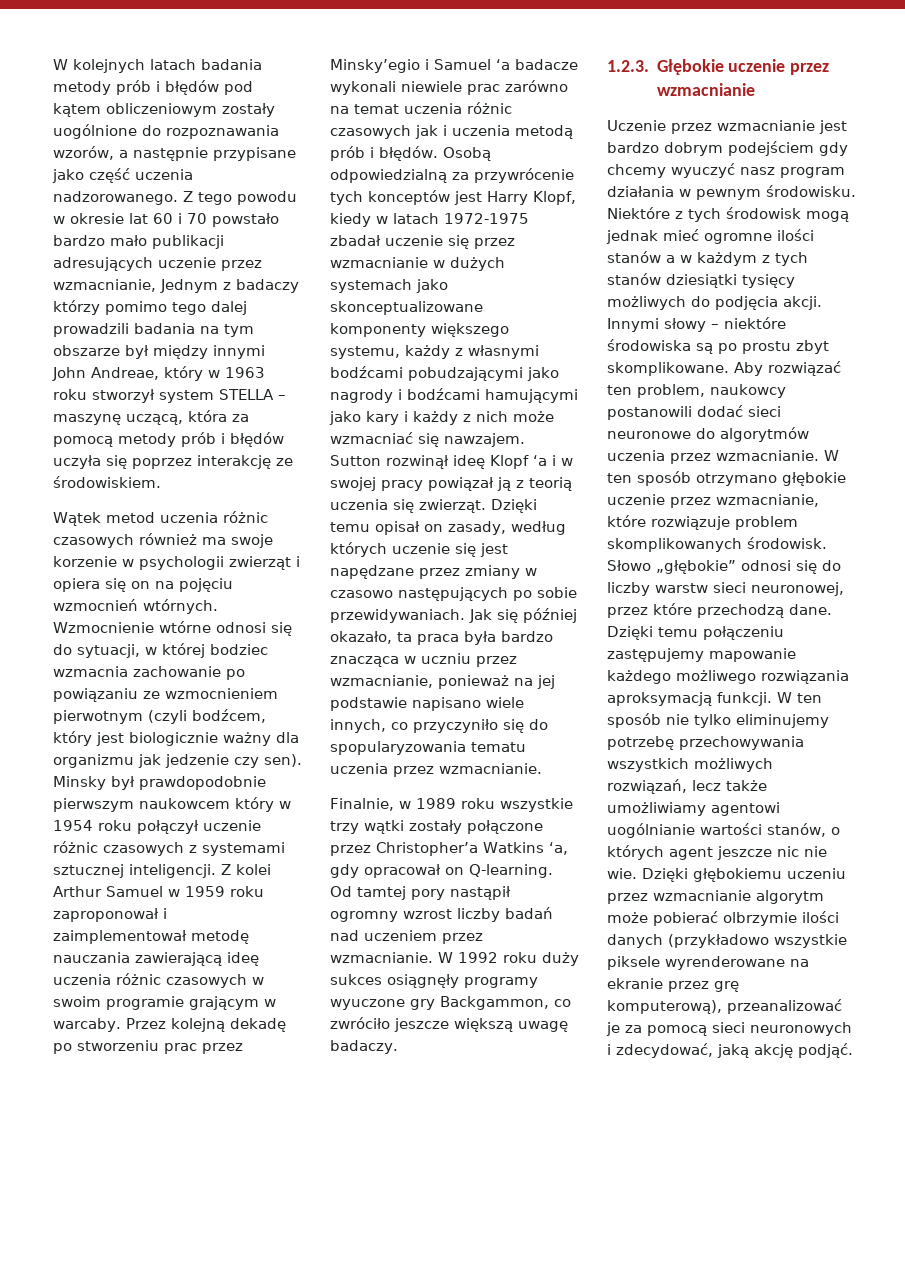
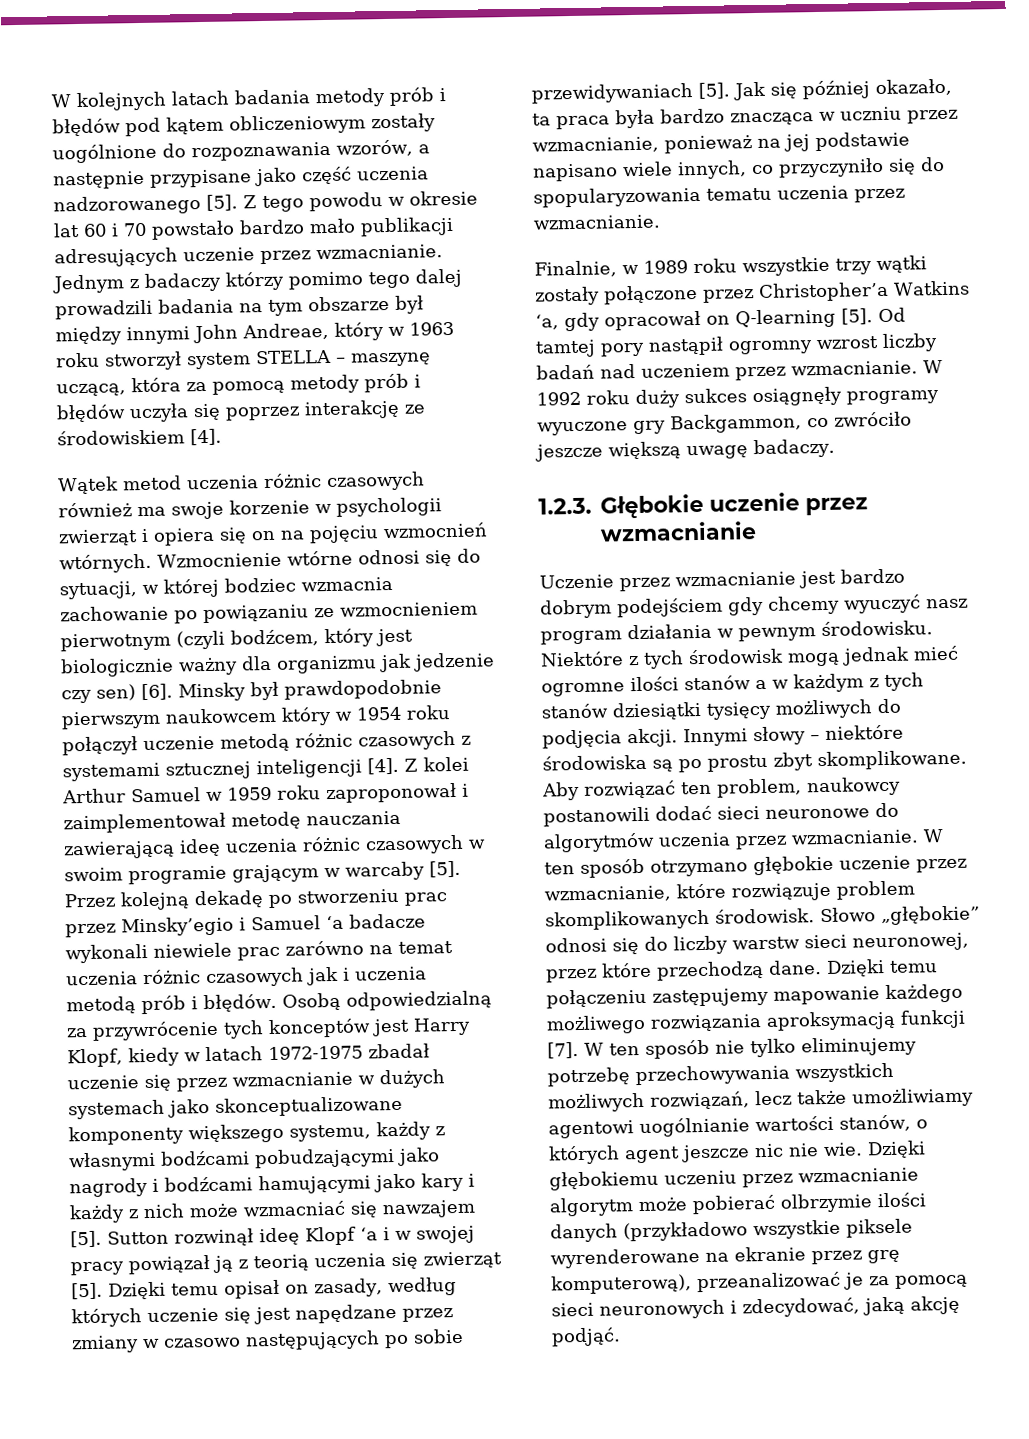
[53,191,178,205] nadzorowanego. -> [53,194,238,216] nadzorowanego [5].
[53,279,156,292] wzmacnianie, -> [316,244,443,260] wzmacnianie.
[53,476,161,488] środowiskiem. -> [57,428,222,446] środowiskiem [4].
[264,754,302,767] sen). -> [96,683,173,701] sen) [6].
(261, 825) none -> [220,733,290,752] metodą
[129,864,216,878] inteligencji. -> [256,757,399,779] inteligencji [4].
[53,1018,121,1032] warcaby. -> [345,860,461,881] warcaby [5].
[444,433,525,447] nawzajem. -> [382,1199,476,1219] [70,1230,102,1248] nawzajem [5].
[419,499,486,513] zwierząt. -> [423,1251,502,1269] [71,1282,103,1300] zwierząt [5].
[330,609,465,623] przewidywaniach. -> [531,82,730,104] przewidywaniach [5].
[469,864,553,878] Q-learning. -> [735,308,873,329] Q-learning [5].
[717,692,772,706] funkcji. -> [900,1009,966,1029] [547,1042,579,1059] funkcji [7].

